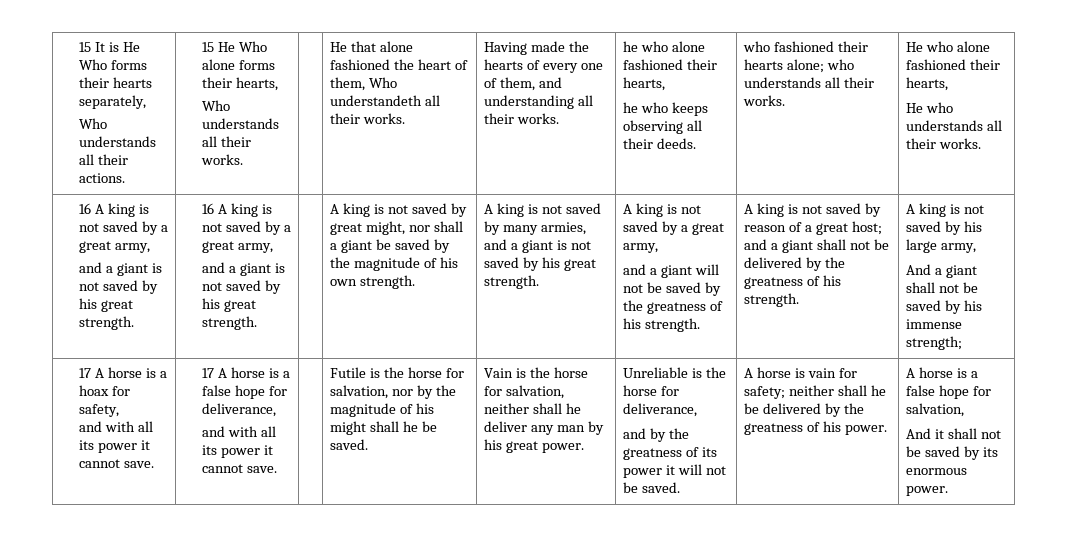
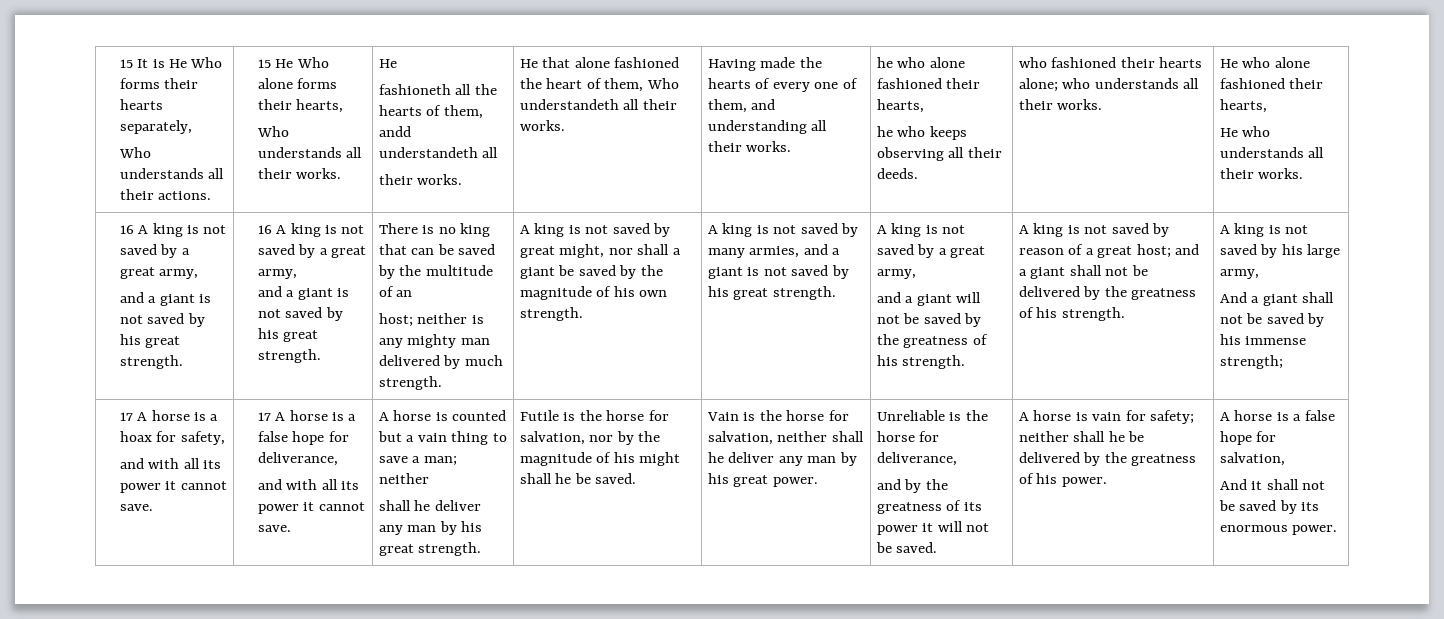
(243, 159) none -> [378,59,397,68] [378,84,497,95] [378,105,483,119] [378,126,411,137] [378,147,499,158] [378,174,463,185] He // fashioneth all the hearts of them, andd understandeth all // their works.
(257, 323) none -> [378,223,491,237] [378,244,496,255] [377,265,493,279] [378,286,413,297] [378,313,484,327] [378,334,490,348] [378,355,503,369] [378,376,442,390] There is no king that can be saved by the multitude of an // host; neither is any mighty man delivered by much strength.
(277, 469) none -> [378,410,507,421] [377,431,507,445] [378,456,457,466] [378,473,429,484] [378,500,481,511] [378,521,483,535] [378,542,482,556] A horse is counted but a vain thing to save a man; neither // shall he deliver any man by his great strength.

